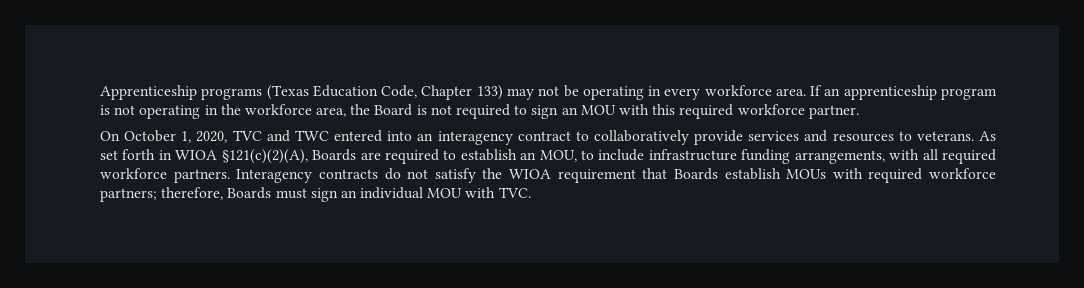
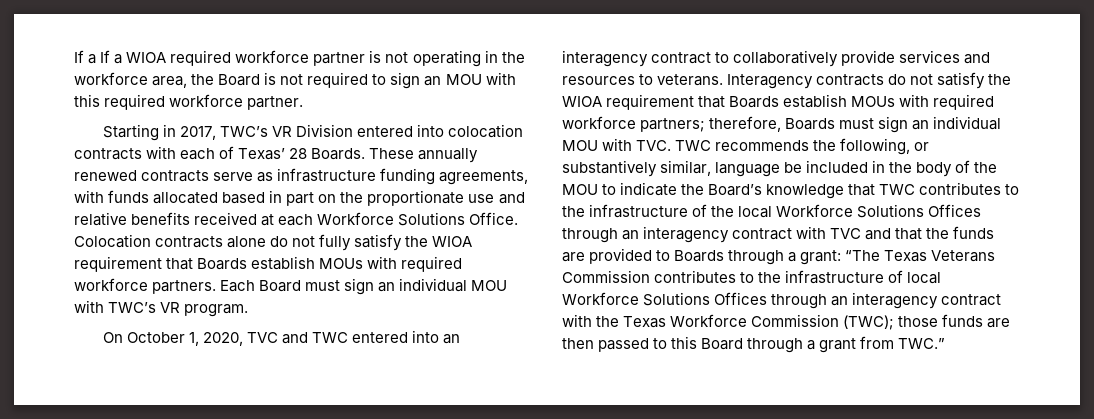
[100,85,998,100] Apprenticeship programs (Texas Education Code, Chapter 133) may not be operating in every workforce area. If an apprenticeship program -> [74,50,366,66] If a If a WIOA required workforce partner
(859, 112) none -> [102,124,524,141] [74,146,479,163] [74,168,529,185] [74,190,525,206] [74,212,519,226] [74,234,473,251] [74,256,463,272] [74,278,508,295] [74,300,249,317] // Starting in 2017, TWC’s VR Division entered into colocation contracts with each of Texas’ 28 Boards. These annually renewed contracts serve as infrastructure funding agreements, with funds allocated based in part on the proportionate use and relative benefits received at each Workforce Solutions Office. Colocation contracts alone do not fully satisfy the WIOA requirement that Boards establish MOUs with required workforce partners. Each Board must sign an individual MOU with TWC’s VR program.
[978,131,996,141] [100,149,997,164] [100,168,230,183] As set forth in WIOA §121(c)(2)(A), Boards are required to establish an MOU, to include infrastructure funding arrangements, with all required workforce partners. -> (724, 80) none
(531, 192) none -> [675,138,930,155] [562,160,998,177] [562,182,1020,199] [562,204,982,218] [562,226,995,243] [562,248,996,265] [562,270,942,284] [562,292,1002,309] [562,314,1011,330] [562,336,946,353] TWC recommends the following, or substantively similar, language be included in the body of the MOU to indicate the Board’s knowledge that TWC contributes to the infrastructure of the local Workforce Solutions Offices through an interagency contract with TVC and that the funds are provided to Boards through a grant: “The Texas Veterans Commission contributes to the infrastructure of local Workforce Solutions Offices through an interagency contract with the Texas Workforce Commission (TWC); those funds are then passed to this Board through a grant from TWC.”

